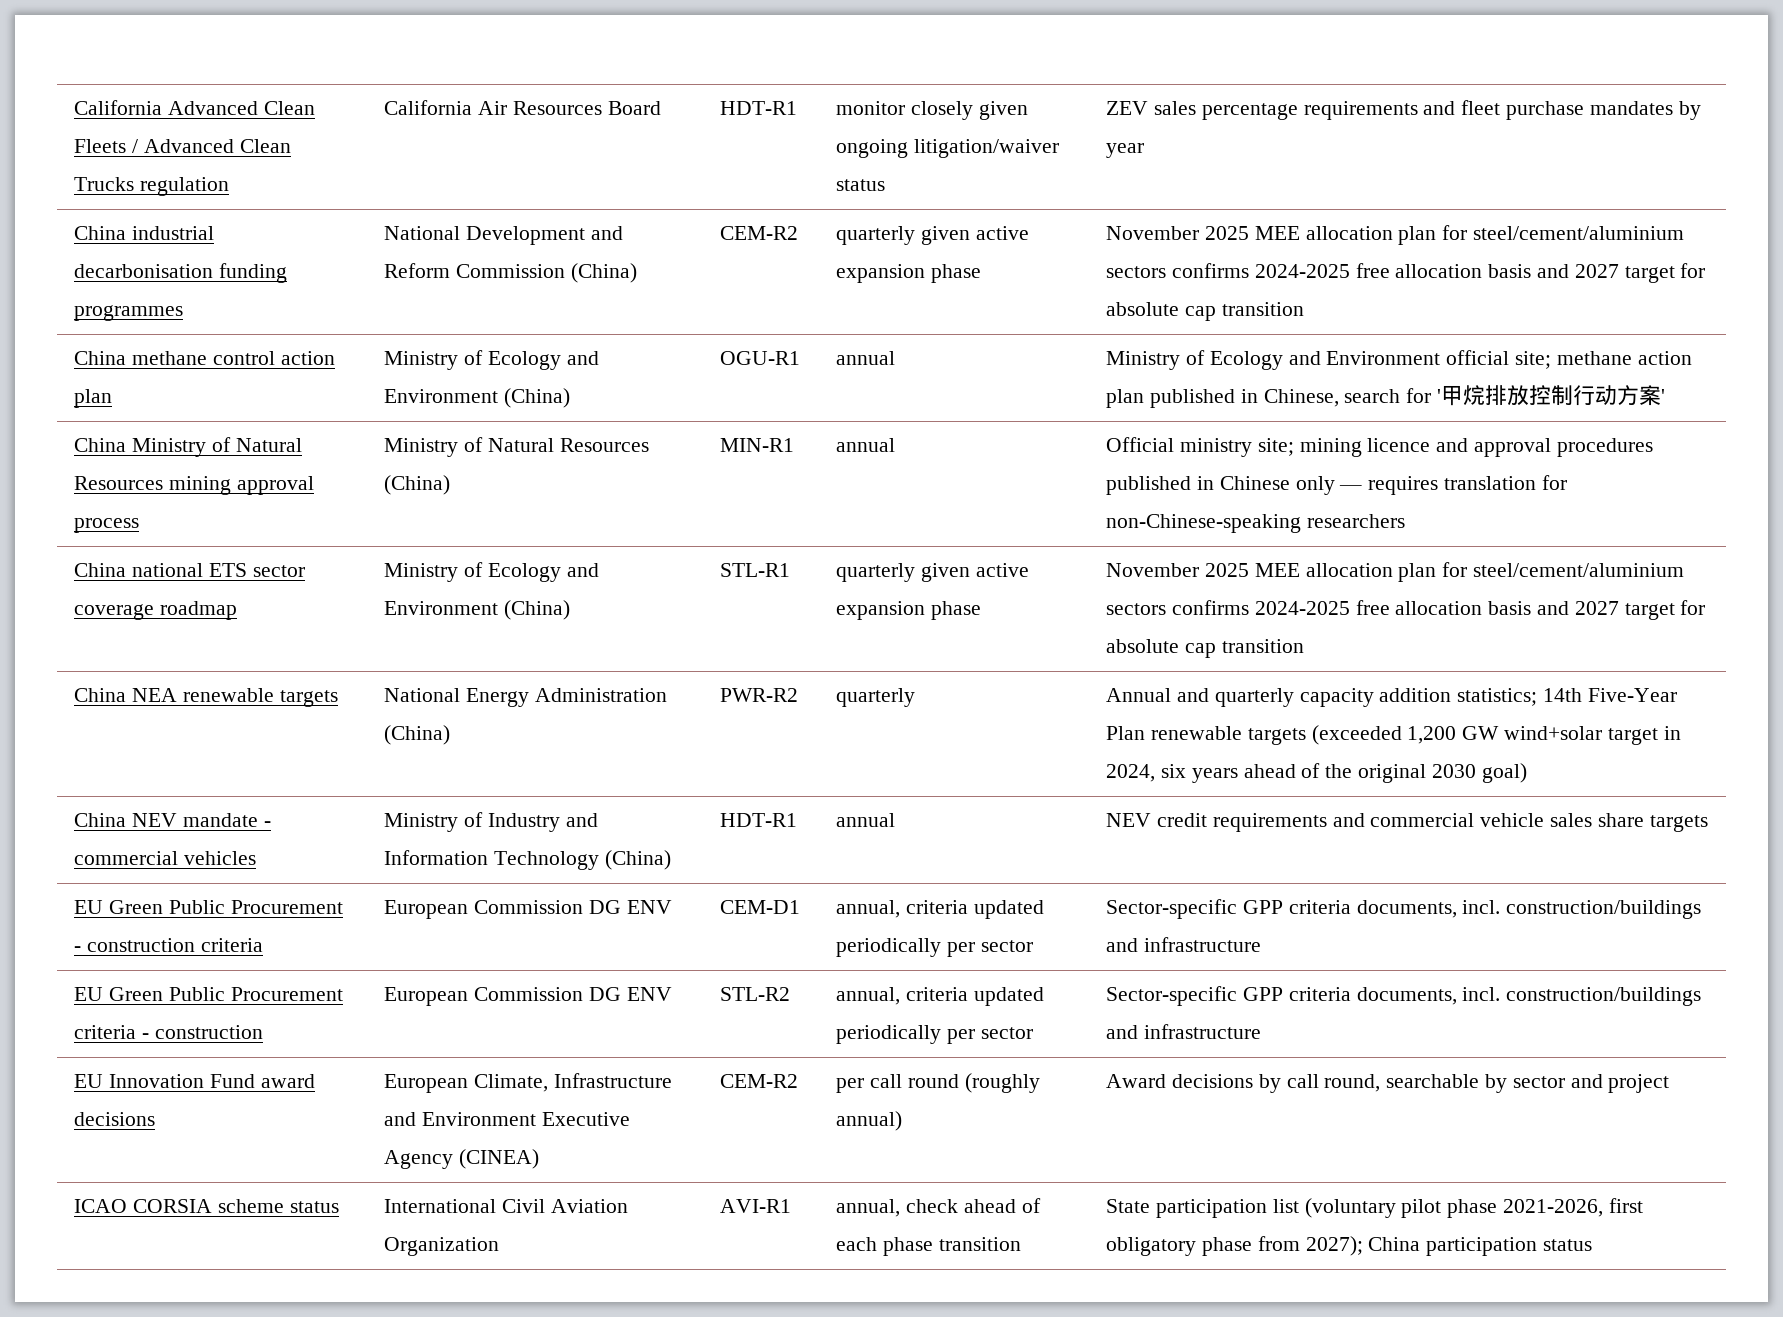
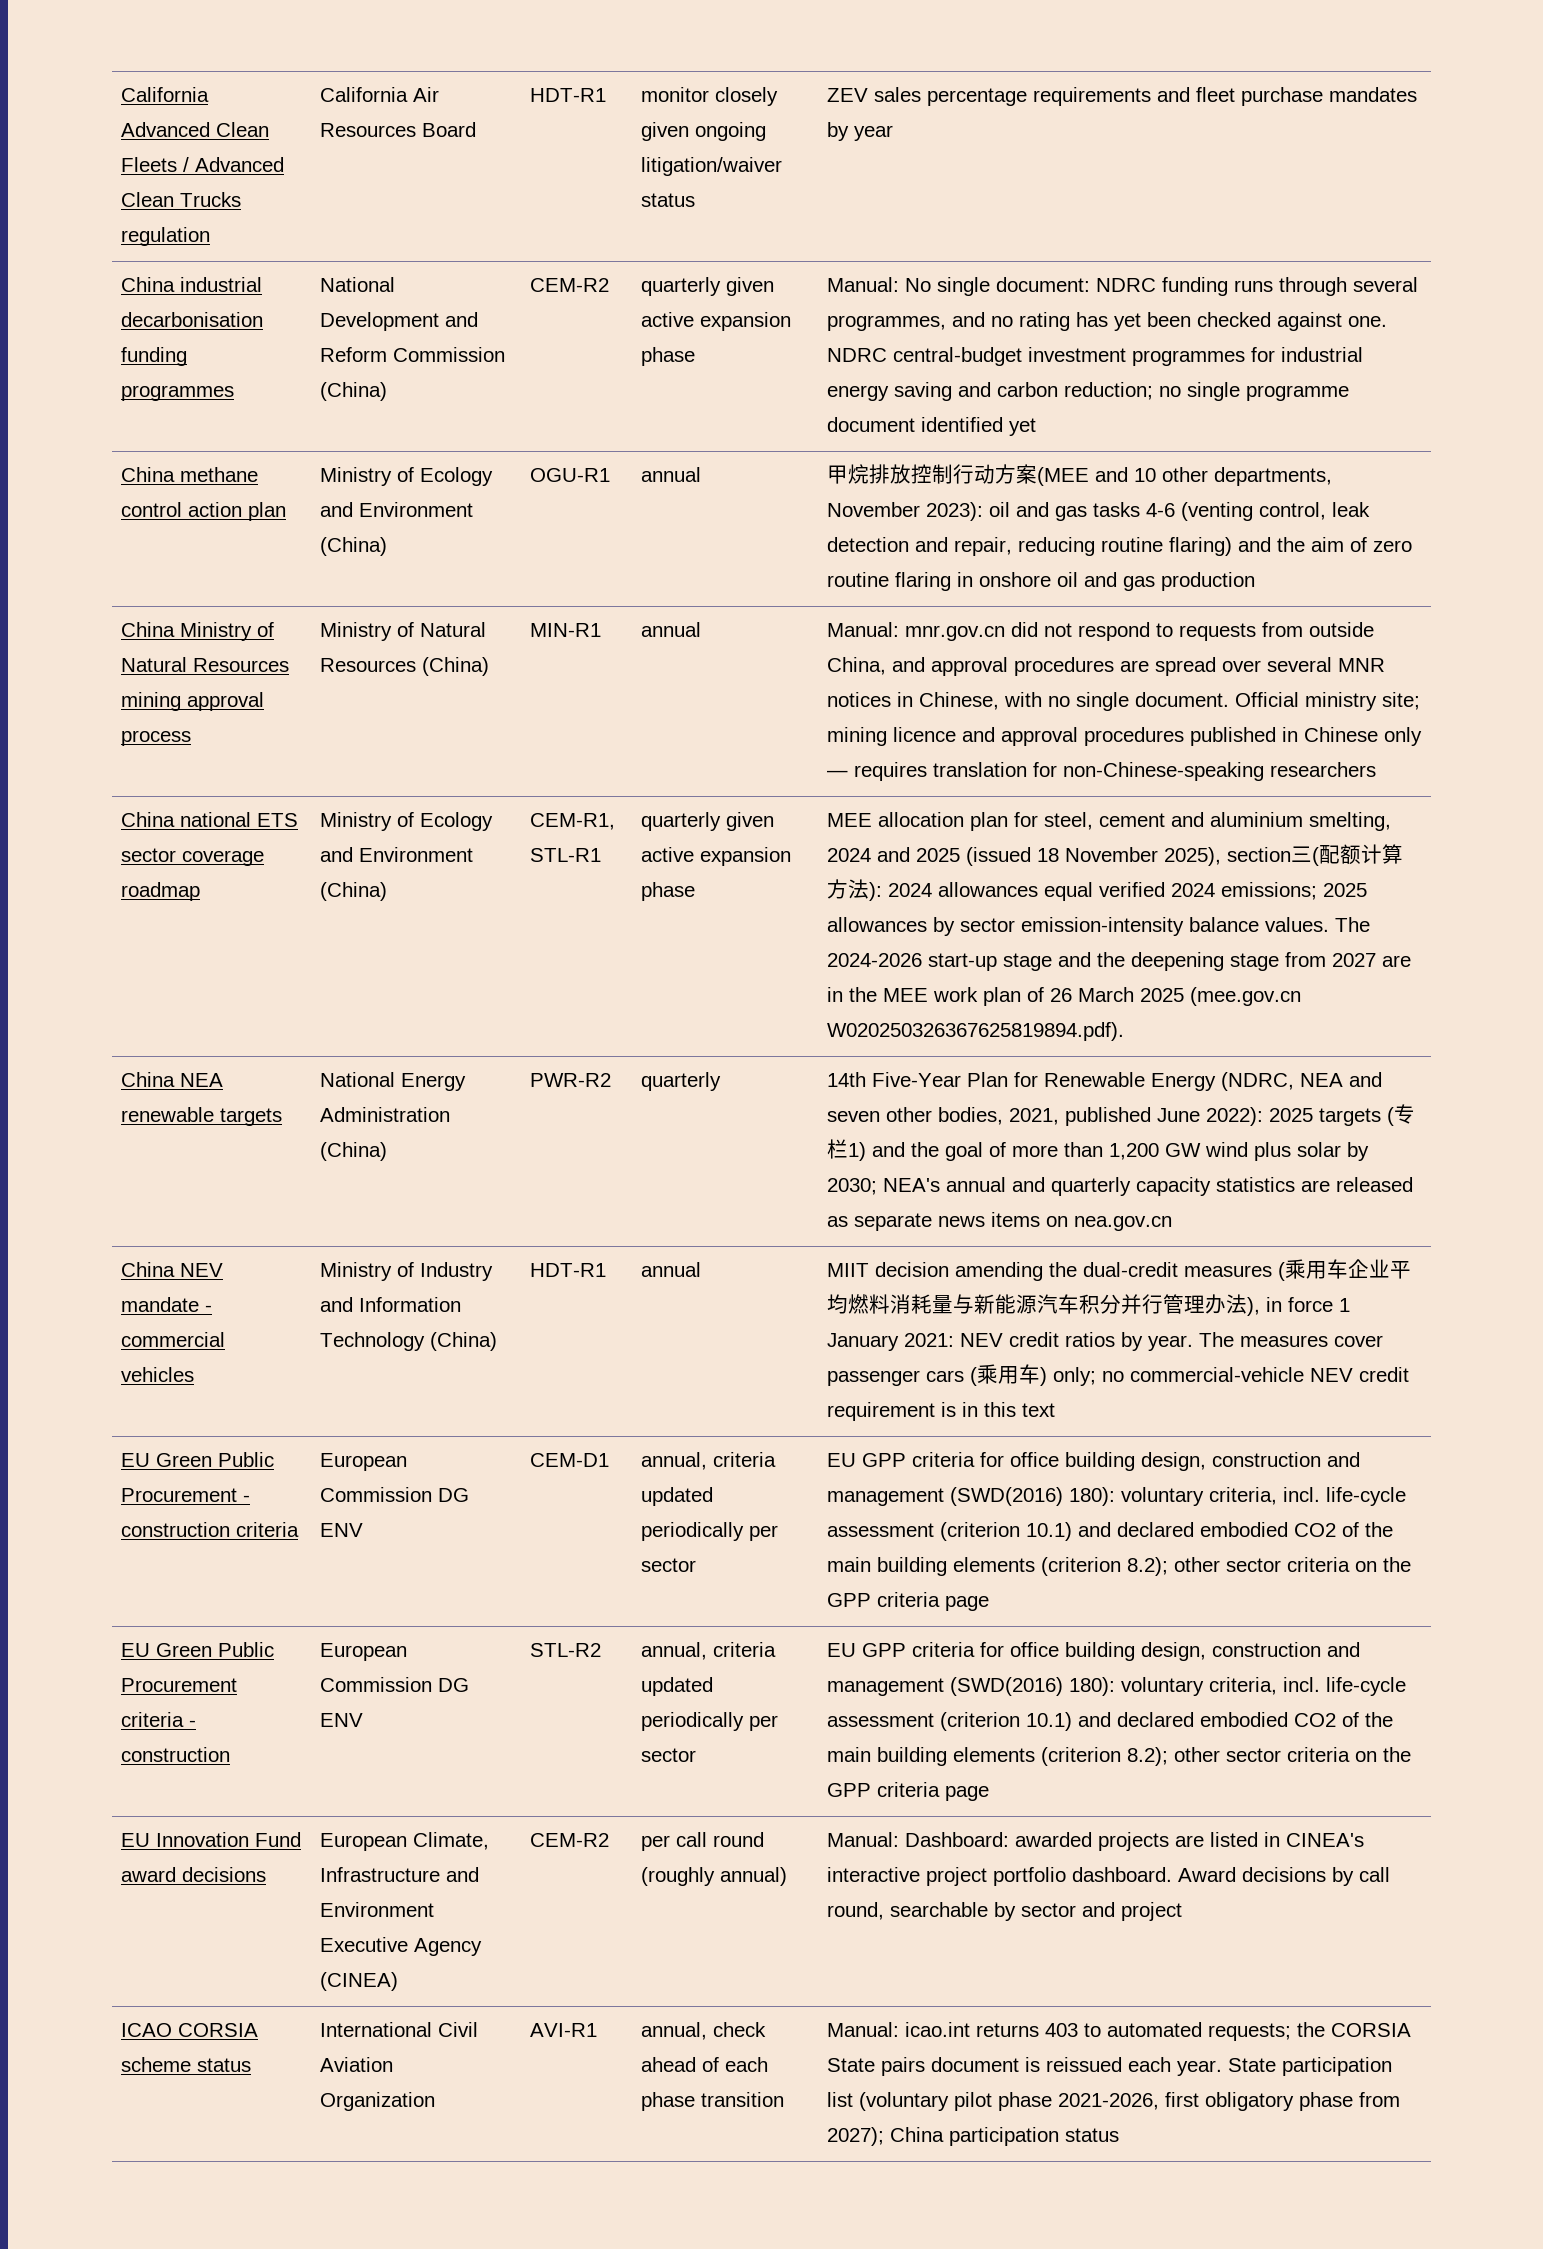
[1106,225,1685,245] [1106,263,1706,283] [1106,302,1304,321] November 2025 MEE allocation plan for steel/cement/aluminium sectors confirms 2024-2025 free allocation basis and 2027 target for absolute cap transition -> [827,277,1419,296] [827,312,1388,331] [827,347,1364,366] [827,382,1350,401] [827,417,1037,436] Manual: No single document: NDRC funding runs through several programmes, and no rating has yet been checked against one. NDRC central-budget investment programmes for industrial energy saving and carbon reduction; no single programme document identified yet
[1106,350,1692,370] [1106,388,1442,408] Ministry of Ecology and Environment official site; methane action plan published in Chinese, search for ' -> (702, 474) none
[1661,389,1666,403] ' -> [1037,467,1333,486] [827,502,1371,521] [827,537,1413,556] [827,572,1256,591] (MEE and 10 other departments, November 2023): oil and gas tasks 4-6 (venting control, leak detection and repair, reducing routine flaring) and the aim of zero routine flaring in onshore oil and gas production
(896, 445) none -> [827,622,1375,641] [827,657,1386,676] [827,692,1230,711] Manual: mnr.gov.cn did not respond to requests from outside China, and approval procedures are spread over several MNR notices in Chinese, with no single document.
(570, 610) none -> [530,813,616,830] CEM-R1,
[1106,562,1685,582] [1106,600,1706,620] [1106,639,1304,658] November 2025 MEE allocation plan for steel/cement/aluminium sectors confirms 2024-2025 free allocation basis and 2027 target for absolute cap transition -> [827,812,1392,831] [827,844,1404,866] [827,879,1368,901] [827,917,1371,936] [827,952,1412,971] [827,987,1302,1006] [827,1022,1125,1041] MEE allocation plan for steel, cement and aluminium smelting, 2024 and 2025 (issued 18 November 2025), section三(配额计算方法): 2024 allowances equal verified 2024 emissions; 2025 allowances by sector emission-intensity balance values. The 2024-2026 start-up stage and the deepening stage from 2027 are in the MEE work plan of 26 March 2025 (mee.gov.cn W020250326367625819894.pdf).
[1106,688,1677,707] [1106,725,1681,745] [1106,763,1527,783] Annual and quarterly capacity addition statistics; 14th Five-Year Plan renewable targets (exceeded 1,200 GW wind+solar target in 2024, six years ahead of the original 2030 goal) -> [827,1072,1383,1091] [827,1104,1416,1126] [827,1139,1370,1161] [827,1177,1414,1196] [827,1212,1173,1231] 14th Five-Year Plan for Renewable Energy (NDRC, NEA and seven other bodies, 2021, published June 2022): 2025 targets (专栏1) and the goal of more than 1,200 GW wind plus solar by 2030; NEA's annual and quarterly capacity statistics are released as separate news items on nea.gov.cn
[1106,813,1708,832] NEV credit requirements and commercial vehicle sales share targets -> [827,1259,1412,1281] [827,1294,1351,1316] [827,1332,1384,1351] [827,1364,1410,1386] [827,1402,1056,1421] MIIT decision amending the dual-credit measures (乘用车企业平均燃料消耗量与新能源汽车积分并行管理办法), in force 1 January 2021: NEV credit ratios by year. The measures cover passenger cars (乘用车) only; no commercial-vehicle NEV credit requirement is in this text
[1106,899,1702,919] [1106,937,1261,952] Sector-specific GPP criteria documents, incl. construction/buildings and infrastructure -> [827,1452,1361,1471] [827,1487,1407,1506] [827,1522,1394,1541] [827,1557,1412,1576] [827,1592,990,1611] EU GPP criteria for office building design, construction and management (SWD(2016) 180): voluntary criteria, incl. life-cycle assessment (criterion 10.1) and declared embodied CO2 of the main building elements (criterion 8.2); other sector criteria on the GPP criteria page
[1106,986,1702,1006] [1106,1024,1261,1039] Sector-specific GPP criteria documents, incl. construction/buildings and infrastructure -> [827,1642,1361,1661] [827,1677,1407,1696] [827,1712,1394,1731] [827,1747,1412,1766] [827,1782,990,1801] EU GPP criteria for office building design, construction and management (SWD(2016) 180): voluntary criteria, incl. life-cycle assessment (criterion 10.1) and declared embodied CO2 of the main building elements (criterion 8.2); other sector criteria on the GPP criteria page
(903, 1121) none -> [827,1832,1365,1851] [827,1867,1173,1886] Manual: Dashboard: awarded projects are listed in CINEA's interactive project portfolio dashboard.
(1021, 1244) none -> [827,2022,1412,2041] [827,2057,1223,2076] Manual: icao.int returns 403 to automated requests; the CORSIA State pairs document is reissued each year.

